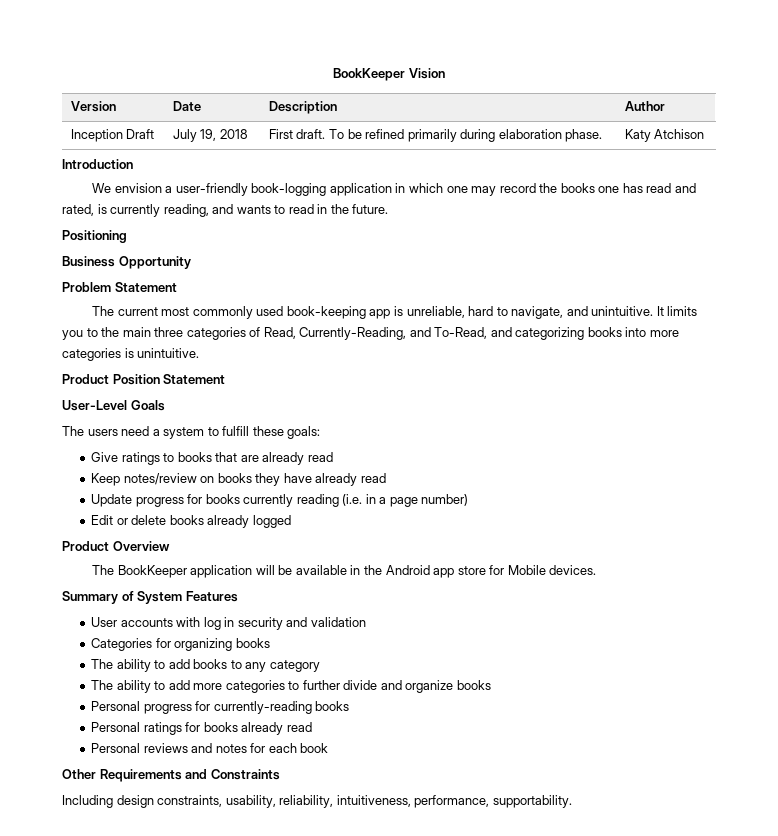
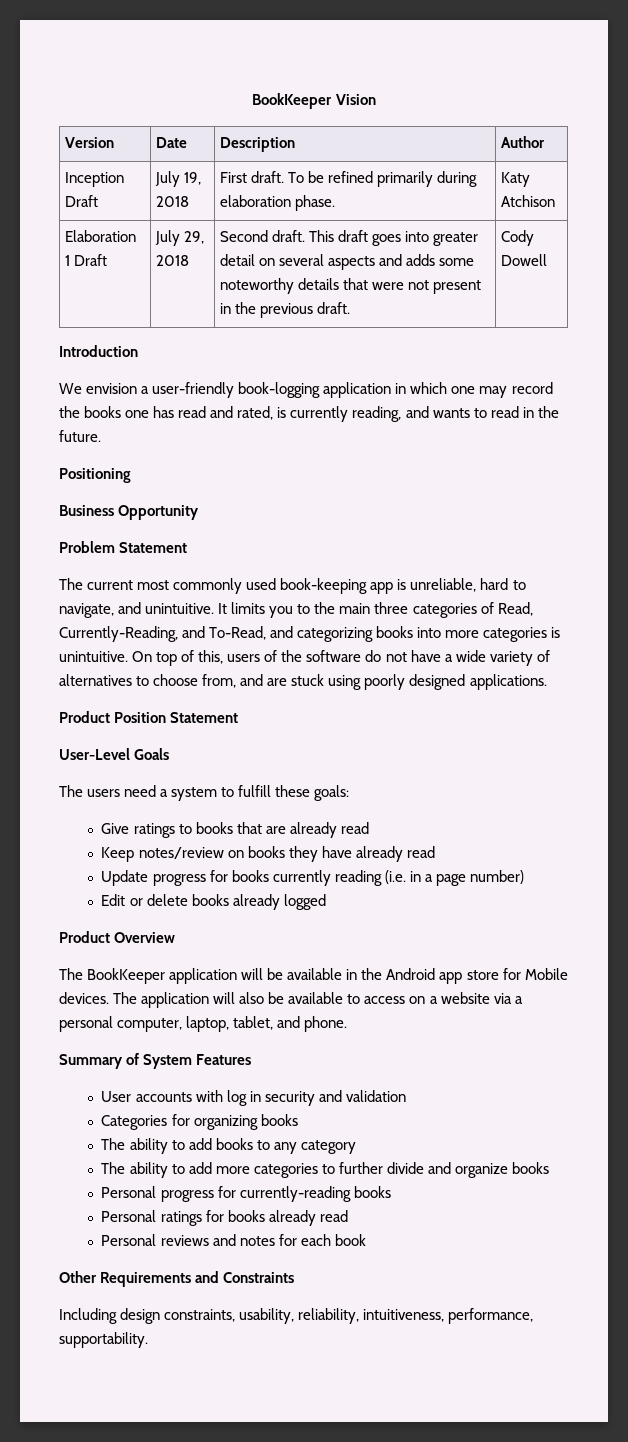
(705, 134) none -> [65,230,137,242] [65,254,108,266] [155,230,205,246] [156,255,190,266] [220,230,479,246] [220,254,475,270] [220,278,482,294] [220,302,351,318] [501,230,535,246] [501,254,548,266] // Elaboration 1 Draft | July 29, 2018 | Second draft. This draft goes into greater detail on several aspects and adds some noteworthy details that were not present in the previous draft. | Cody Dowell
(200, 353) none -> [132,650,550,666] [59,674,547,690] On top of this, users of the software do not have a wide variety of alternatives to choose from, and are stuck using poorly designed applications.
(597, 570) none -> [113,992,523,1008] [59,1016,348,1032] The application will also be available to access on a website via a personal computer, laptop, tablet, and phone.

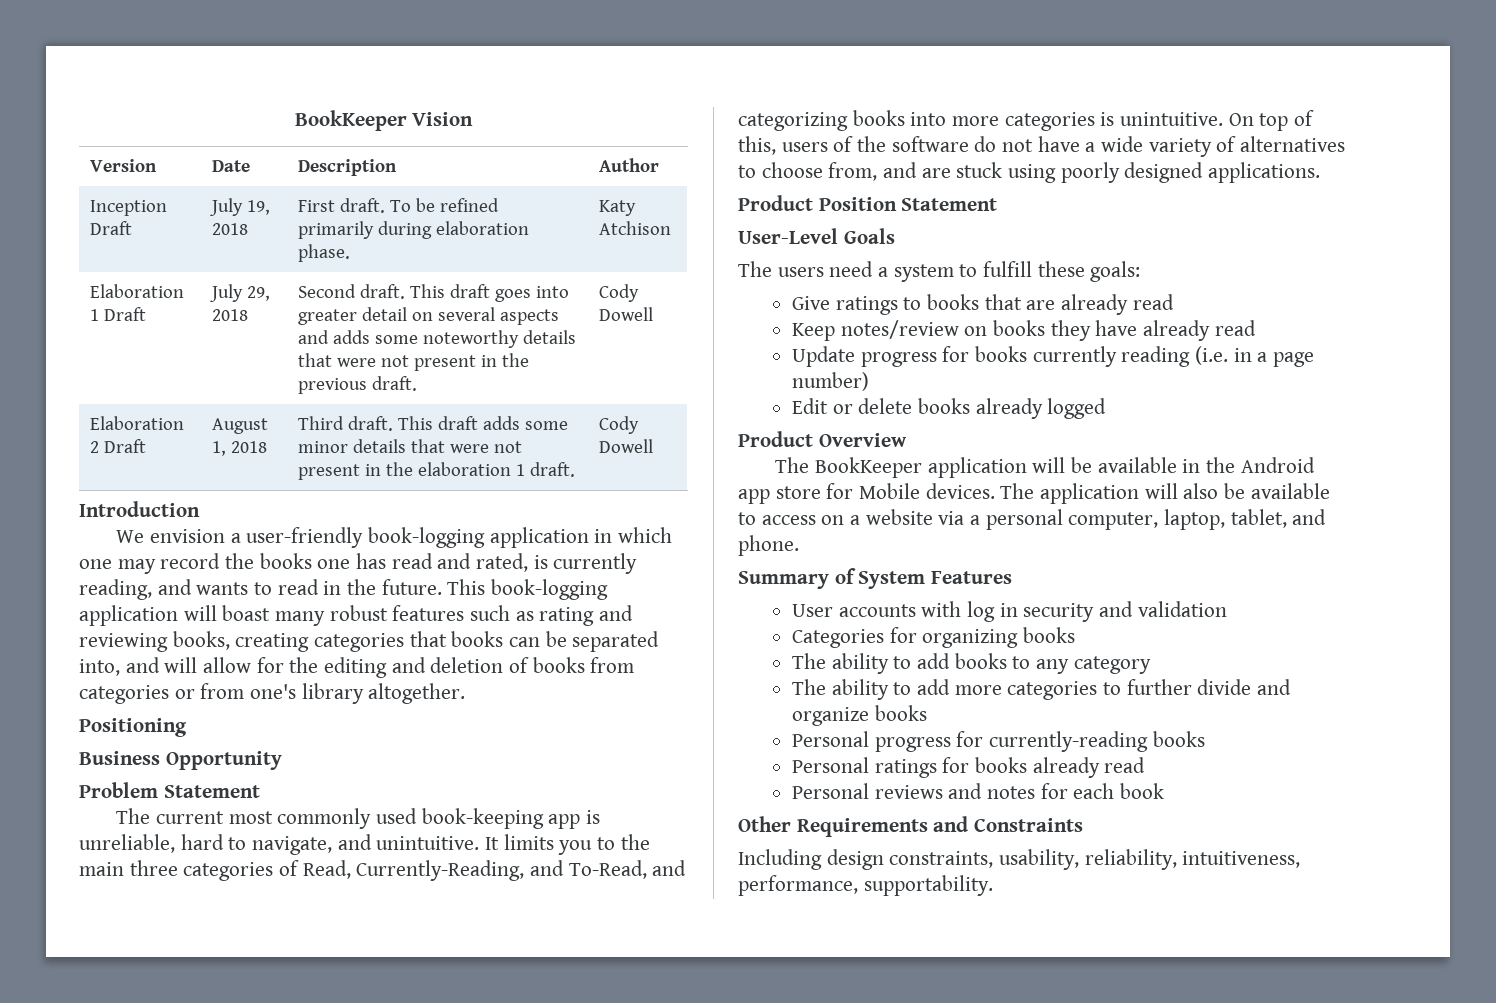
(548, 260) none -> [89,416,184,430] [89,439,146,453] [211,418,268,434] [211,441,267,456] [297,416,569,431] [297,439,523,453] [297,462,576,480] [598,416,639,434] [598,439,653,453] // Elaboration 2 Draft | August 1, 2018 | Third draft. This draft adds some minor details that were not present in the elaboration 1 draft. | Cody Dowell
(101, 436) none -> [447,579,609,600] [79,605,634,626] [79,631,660,652] [79,657,635,678] [79,683,466,704] This book-logging application will boast many robust features such as rating and reviewing books, creating categories that books can be separated into, and will allow for the editing and deletion of books from categories or from one's library altogether.

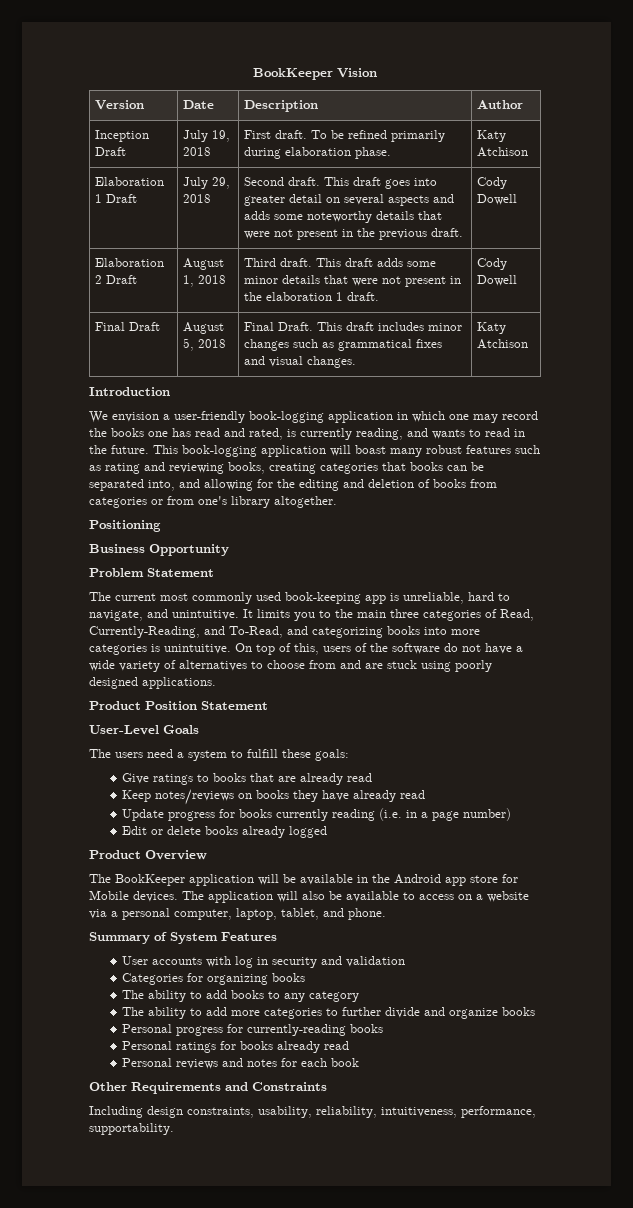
(653, 446) none -> [95,322,161,331] [183,322,225,334] [183,338,227,351] [244,322,463,331] [244,339,443,351] [244,356,357,368] [477,322,507,334] [477,339,529,349] // Final Draft | August 5, 2018 | Final Draft. This draft includes minor changes such as grammatical fixes and visual changes. | Katy Atchison
[164,657,252,673] will allow -> [204,479,253,491] allowing
[828,162,878,181] from, -> [309,660,336,669] from
[840,320,959,339] notes/review -> [155,789,235,805] notes/reviews

